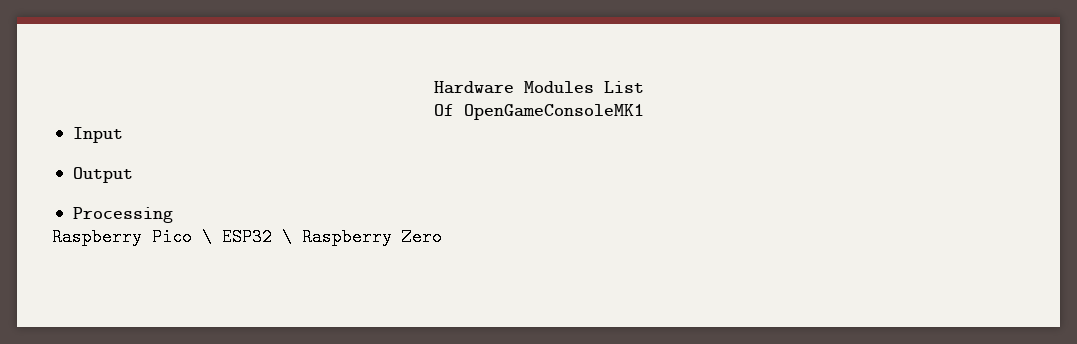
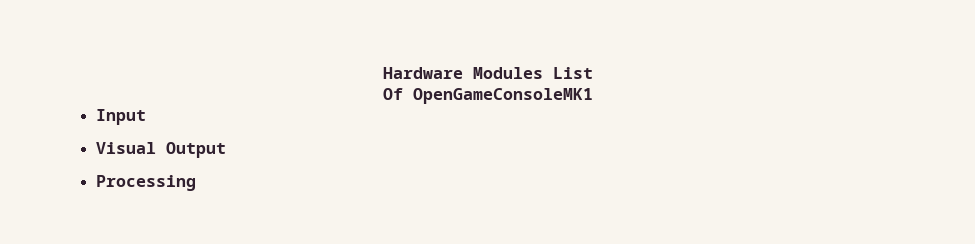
(123, 135) none -> [96,142,157,154] Visual
[52,228,442,246] // Raspberry Pico \ ESP32 \ Raspberry Zero -> (197, 183) none

